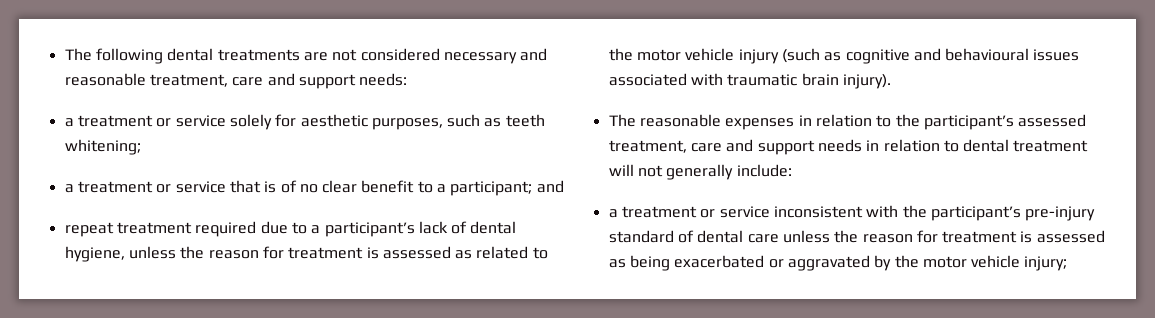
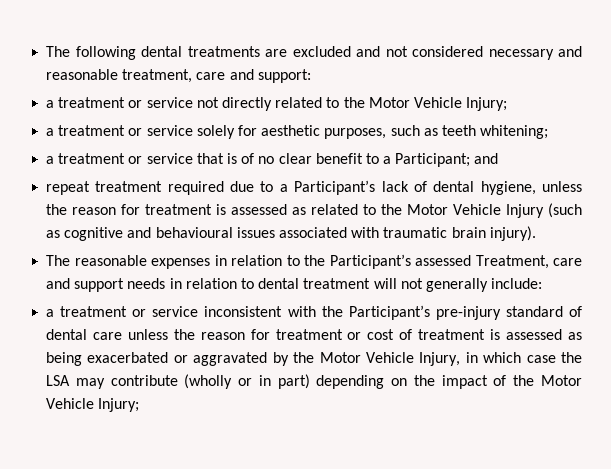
(328, 56) none -> [292,46,381,57] excluded and
[298,73,408,89] support needs: -> [257,69,311,83] [46,97,508,111] support: // a treatment or service not directly related to the Motor Vehicle Injury;
[450,181,533,196] participant; -> [395,153,471,167] Participant;
[324,222,415,237] participant’s -> [294,180,376,195] Participant’s
[636,48,779,64] motor vehicle injury -> [407,204,545,218] Motor Vehicle Injury
[923,114,1087,130] [608,140,687,153] participant’s assessed treatment, -> [329,254,549,269] Participant’s assessed Treatment,
[930,206,1021,221] participant’s -> [348,305,430,320] Participant’s
(1018, 237) none -> [347,329,486,340] or cost of treatment
[922,255,1068,271] motor vehicle injury; -> [319,352,583,366] [46,374,582,389] [46,398,140,412] Motor Vehicle Injury, in which case the LSA may contribute (wholly or in part) depending on the impact of the Motor Vehicle Injury;

